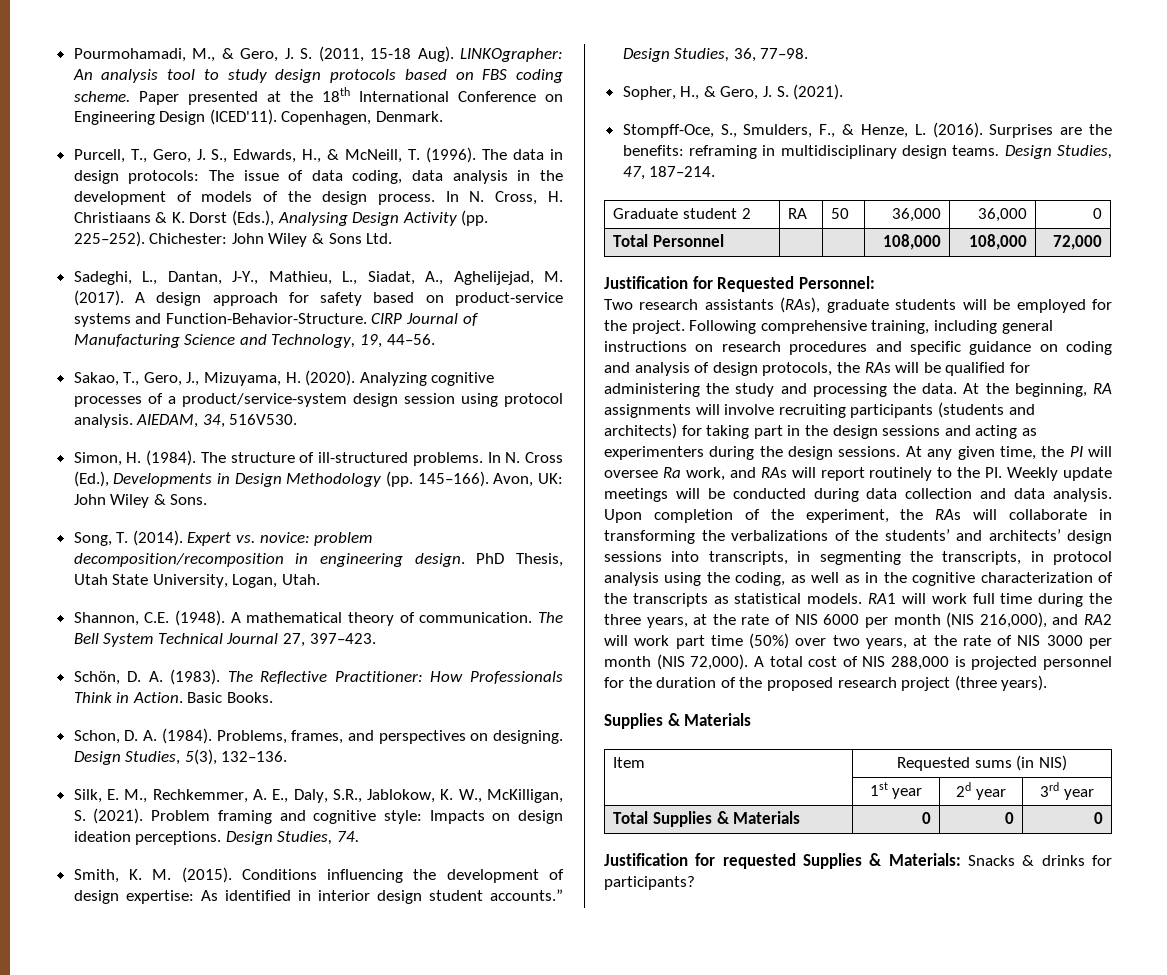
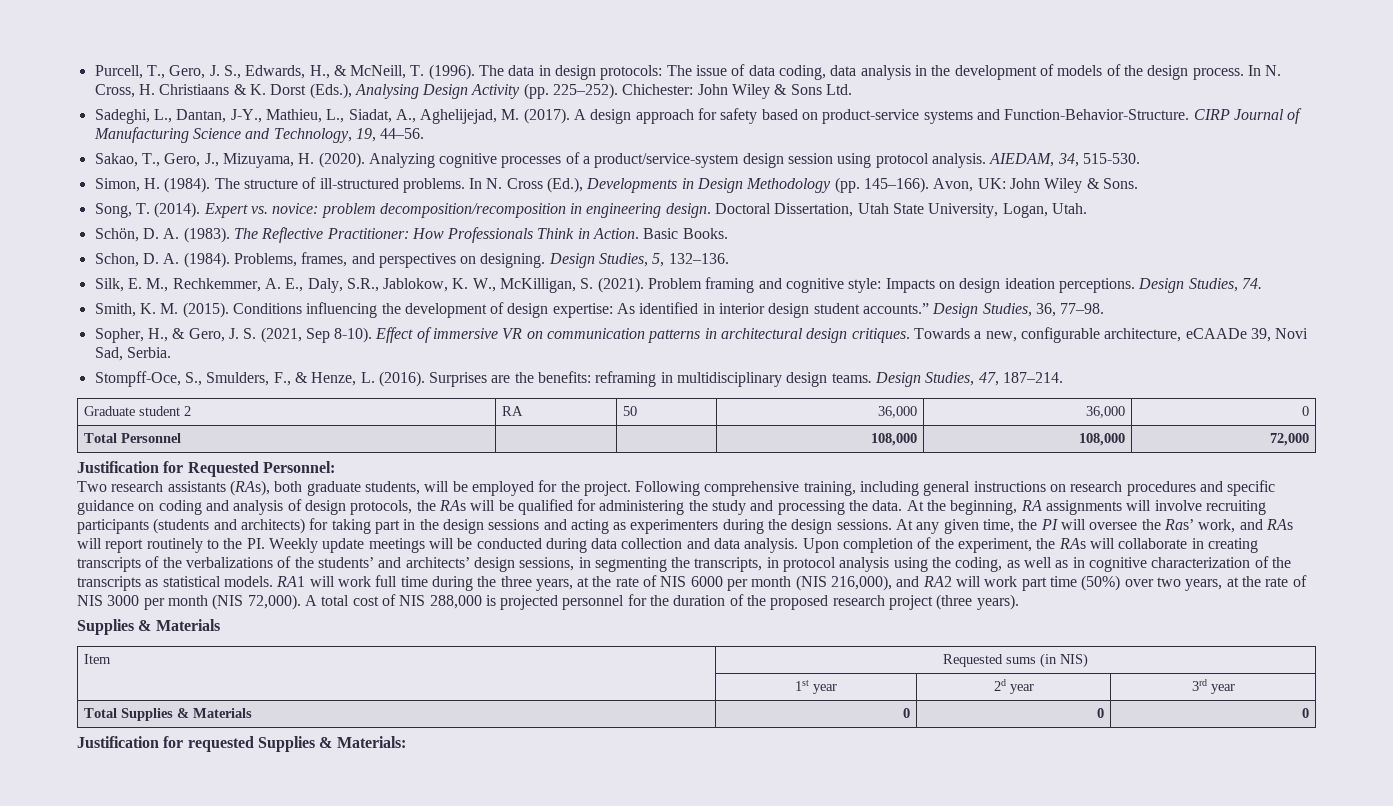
[73,46,563,62] [72,69,563,83] [73,87,564,105] [73,109,444,125] Pourmohamadi, M., & Gero, J. S. (2011, 15-18 Aug). LINKOgrapher: An analysis tool to study design protocols based on FBS coding scheme. Paper presented at the 18th International Conference on Engineering Design (ICED'11). Copenhagen, Denmark. // -> (94, 72) none
[229,414,298,425] 516V530. -> [1083,153,1141,164] 515-530.
[476,553,563,567] PhD Thesis, -> [715,203,854,217] Doctoral Dissertation,
[73,610,563,626] [73,633,376,647] // Shannon, C.E. (1948). A mathematical theory of communication. The Bell System Technical Journal 27, 397–423. -> (1088, 208) none
[184,749,217,765] 5(3), -> [652,253,665,267] 5,
[793,84,844,100] (2021). -> [260,327,1309,343] [94,347,171,361] (2021, Sep 8-10). Effect of immersive VR on communication patterns in architectural design critiques. Towards a new, configurable architecture, eCAADe 39, Novi Sad, Serbia.
[826,299,957,313] graduate students -> [274,481,420,496] both graduate students,
[662,467,681,478] Ra -> [1141,519,1194,530] the Ras’
[604,530,695,544] transforming -> [1207,538,1258,553] [77,556,160,572] creating transcripts of
[604,551,788,565] sessions into transcripts, -> [519,557,575,571] sessions,
[883,572,907,583] the -> (1085, 562) none
[968,855,1112,866] [604,876,695,890] Snacks & drinks for participants? -> (406, 742) none

